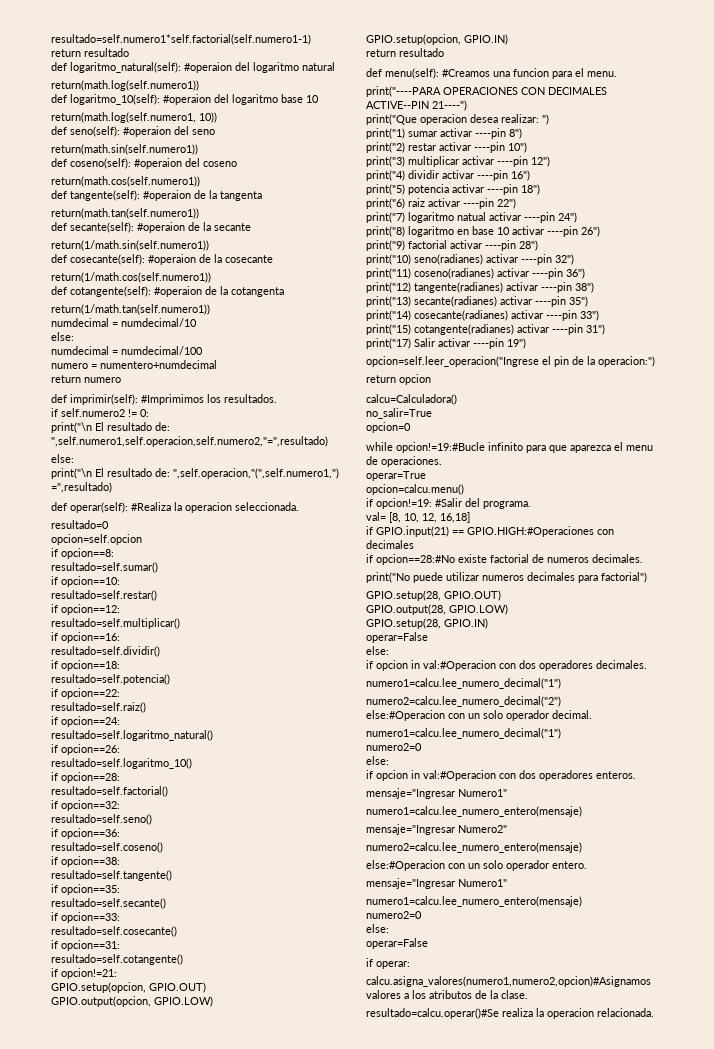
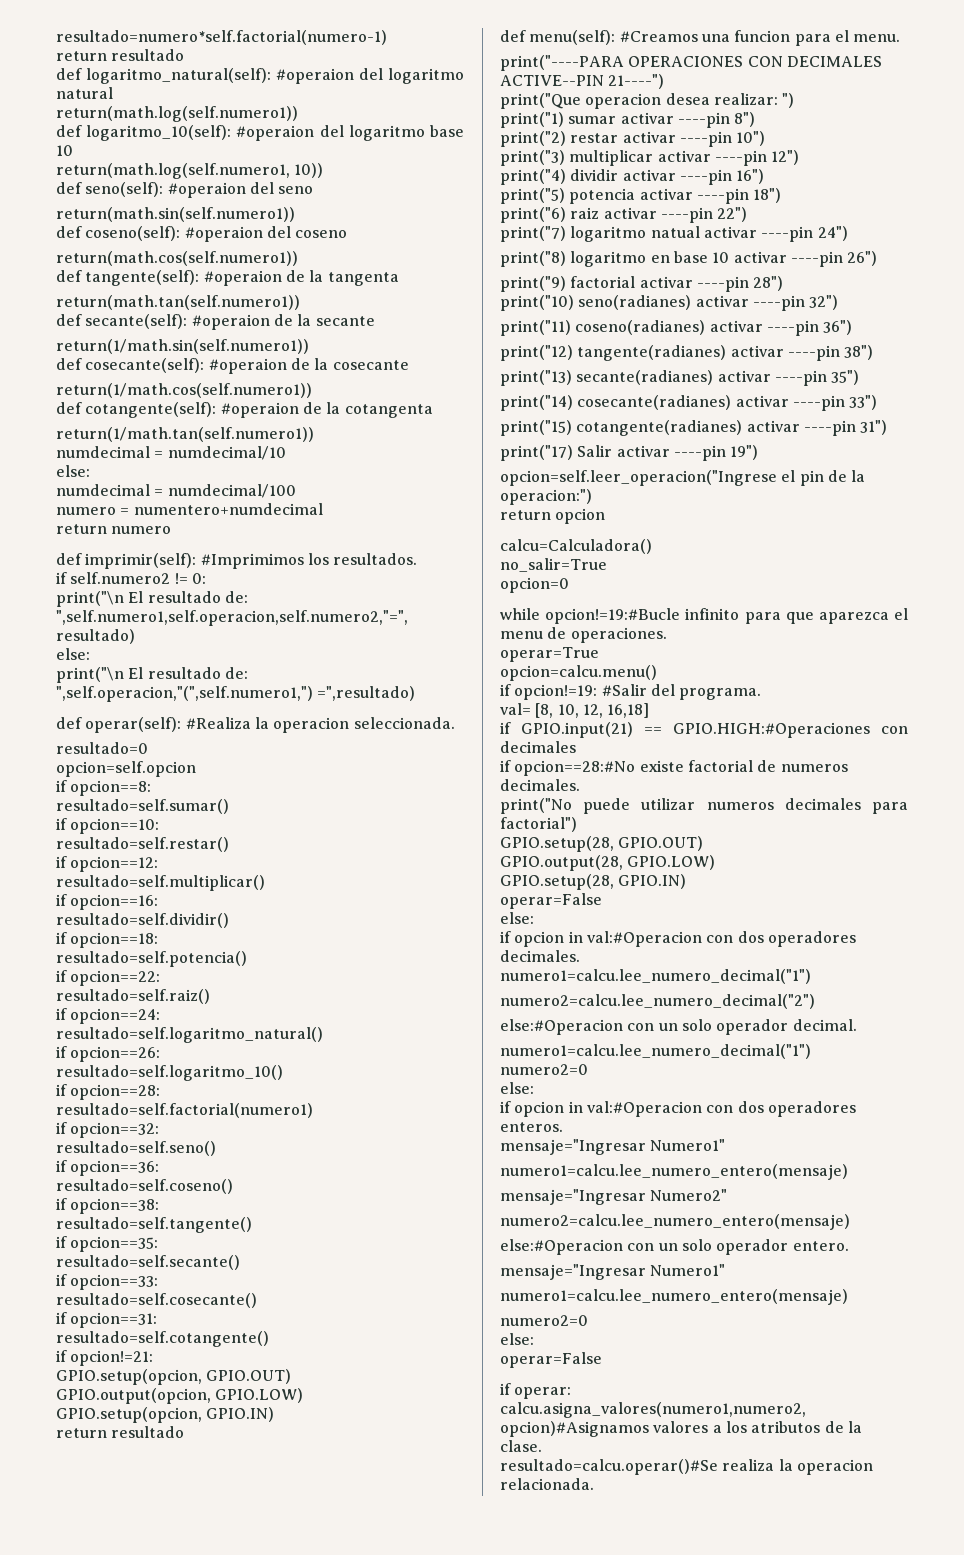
[51,34,311,45] resultado=self.numero1*self.factorial(self.numero1-1) -> [56,30,387,45] resultado=numero*self.factorial(numero-1)
[51,786,168,797] resultado=self.factorial() -> [56,1103,313,1118] resultado=self.factorial(numero1)

